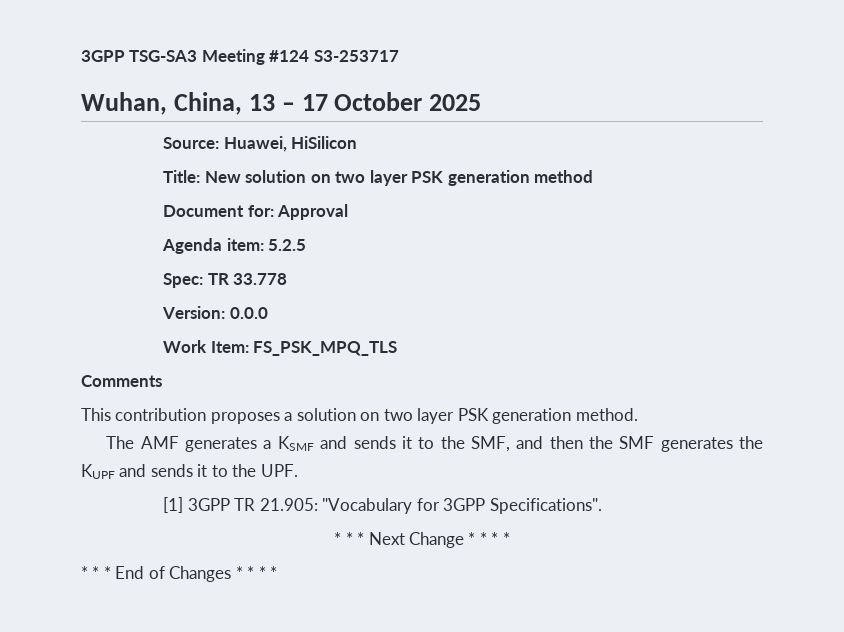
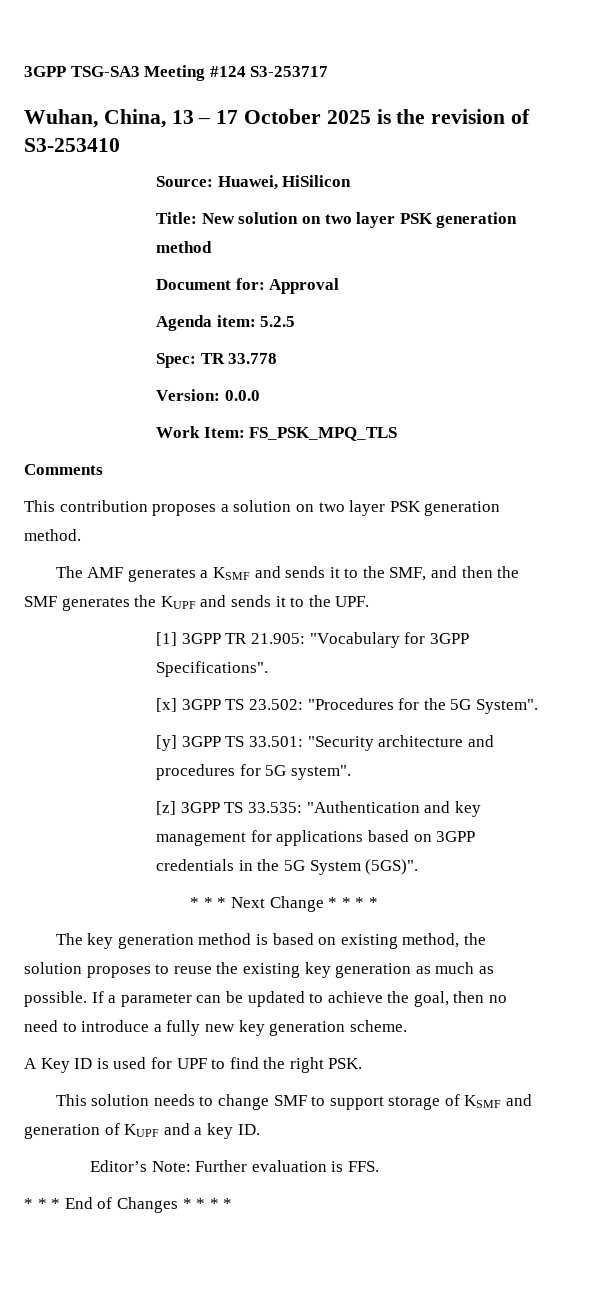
(482, 102) none -> [376,109,531,124] [24,138,120,152] is the revision of S3-253410
(602, 506) none -> [156,698,538,714] [156,735,494,751] [156,764,351,780] [156,801,481,817] [156,830,476,846] [156,859,419,875] // [x] 3GPP TS 23.502: "Procedures for the 5G System". // [y] 3GPP TS 33.501: "Security architecture and procedures for 5G system". // [z] 3GPP TS 33.535: "Authentication and key management for applications based on 3GPP credentials in the 5G System (5GS)".
(510, 538) none -> [55,933,486,949] [24,962,494,978] [24,991,508,1007] [24,1020,407,1036] [24,1057,363,1073] [55,1094,533,1110] [24,1123,260,1139] [90,1160,380,1172] // The key generation method is based on existing method, the solution proposes to reuse the existing key generation as much as possible. If a parameter can be updated to achieve the goal, then no need to introduce a fully new key generation scheme. // A Key ID is used for UPF to find the right PSK. // This solution needs to change SMF to support storage of KSMF and generation of KUPF and a key ID. // Editor’s Note: Further evaluation is FFS.

